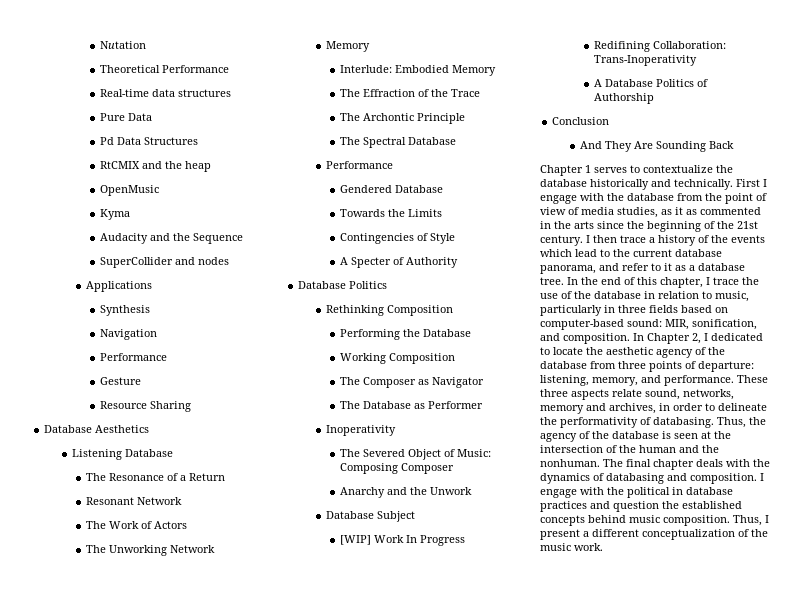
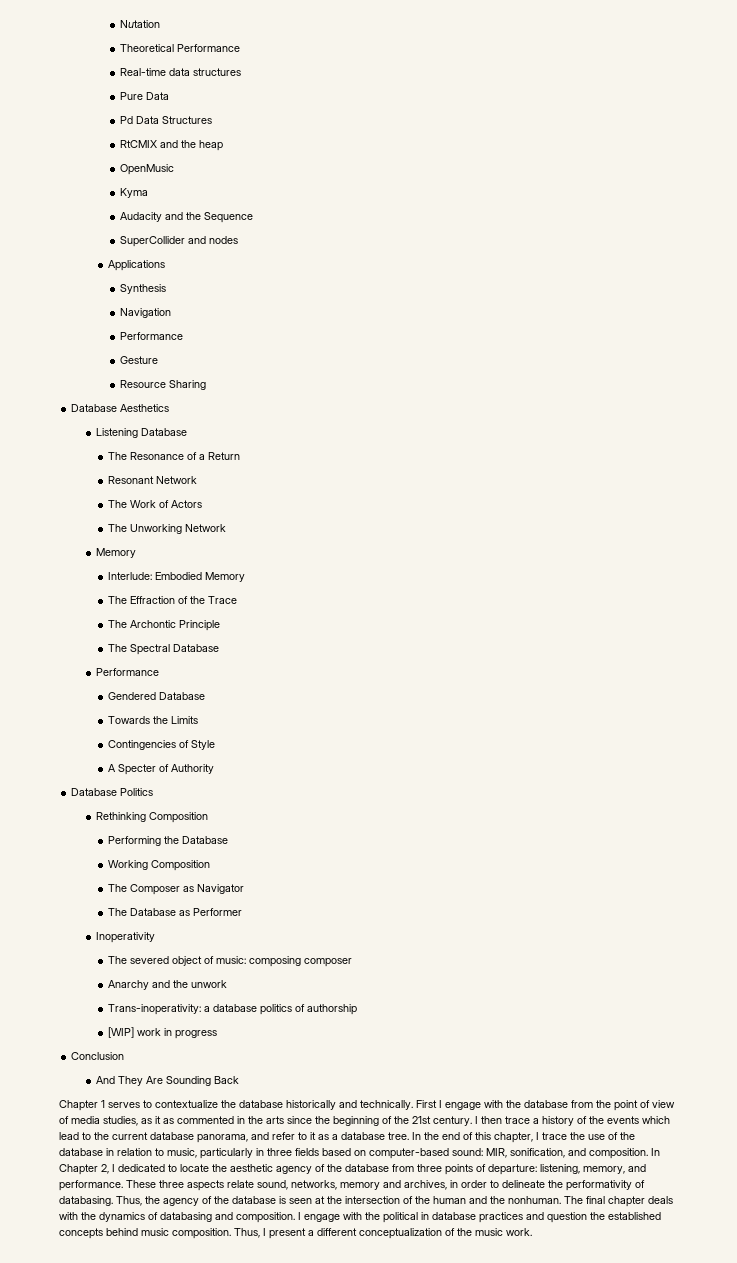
[363,449,492,460] [340,463,455,474] [340,487,473,498] [326,511,416,522] [340,535,466,546] [594,41,727,52] [594,55,698,66] [594,79,709,87] [594,93,655,104] Severed Object of Music: Composing Composer // Anarchy and the Unwork // Database Subject // [WIP] Work In Progress // Redifining Collaboration: Trans-Inoperativity // A Database Politics of Authorship -> [129,956,352,967] [107,980,227,990] [107,1004,357,1015] [107,1027,217,1039] severed object of music: composing composer // Anarchy and the unwork // Trans-inoperativity: a database politics of authorship // [WIP] work in progress

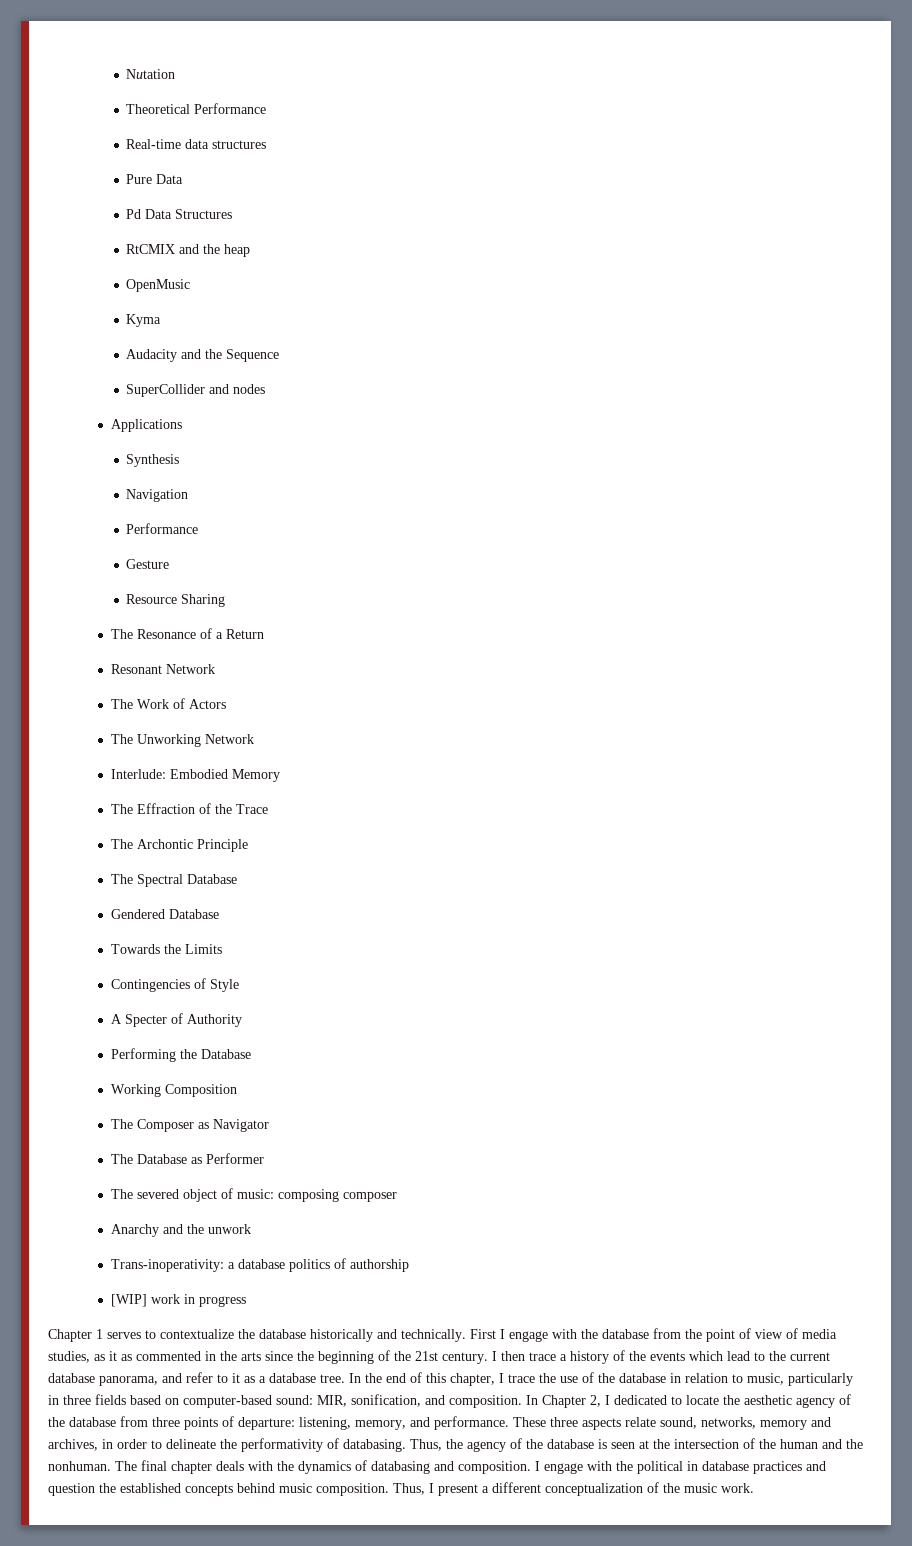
[71,404,170,412] [95,428,187,438] // Database Aesthetics // Listening Database -> (226, 600) none
[95,548,136,558] // Memory -> (254, 739) none
[95,668,159,676] // Performance -> (237, 879) none
[71,788,154,796] [95,812,208,823] // Database Politics // Rethinking Composition -> (242, 1020) none
[95,932,155,943] // Inoperativity -> (264, 1158) none
[71,1052,125,1060] [95,1076,239,1086] // Conclusion // And They Are Sounding Back -> (246, 1301) none

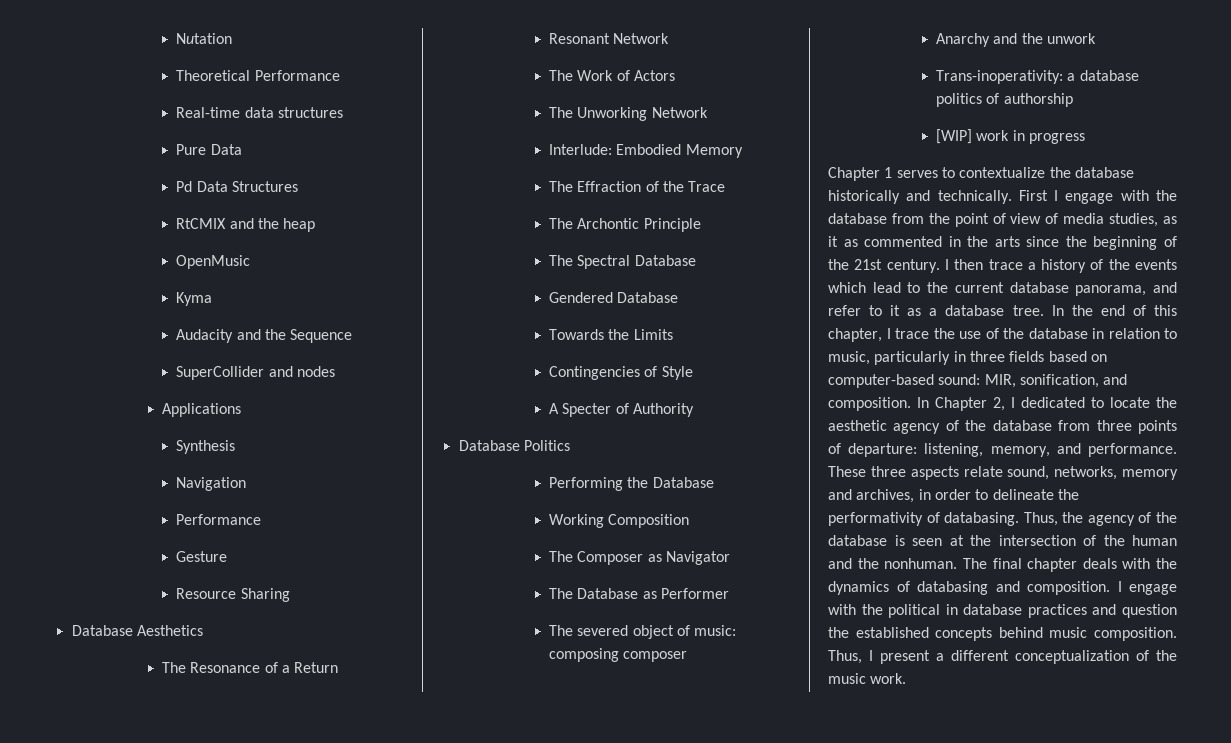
(226, 600) none -> [71,625,203,636] // Database Aesthetics
(242, 1020) none -> [458,440,570,451] // Database Politics

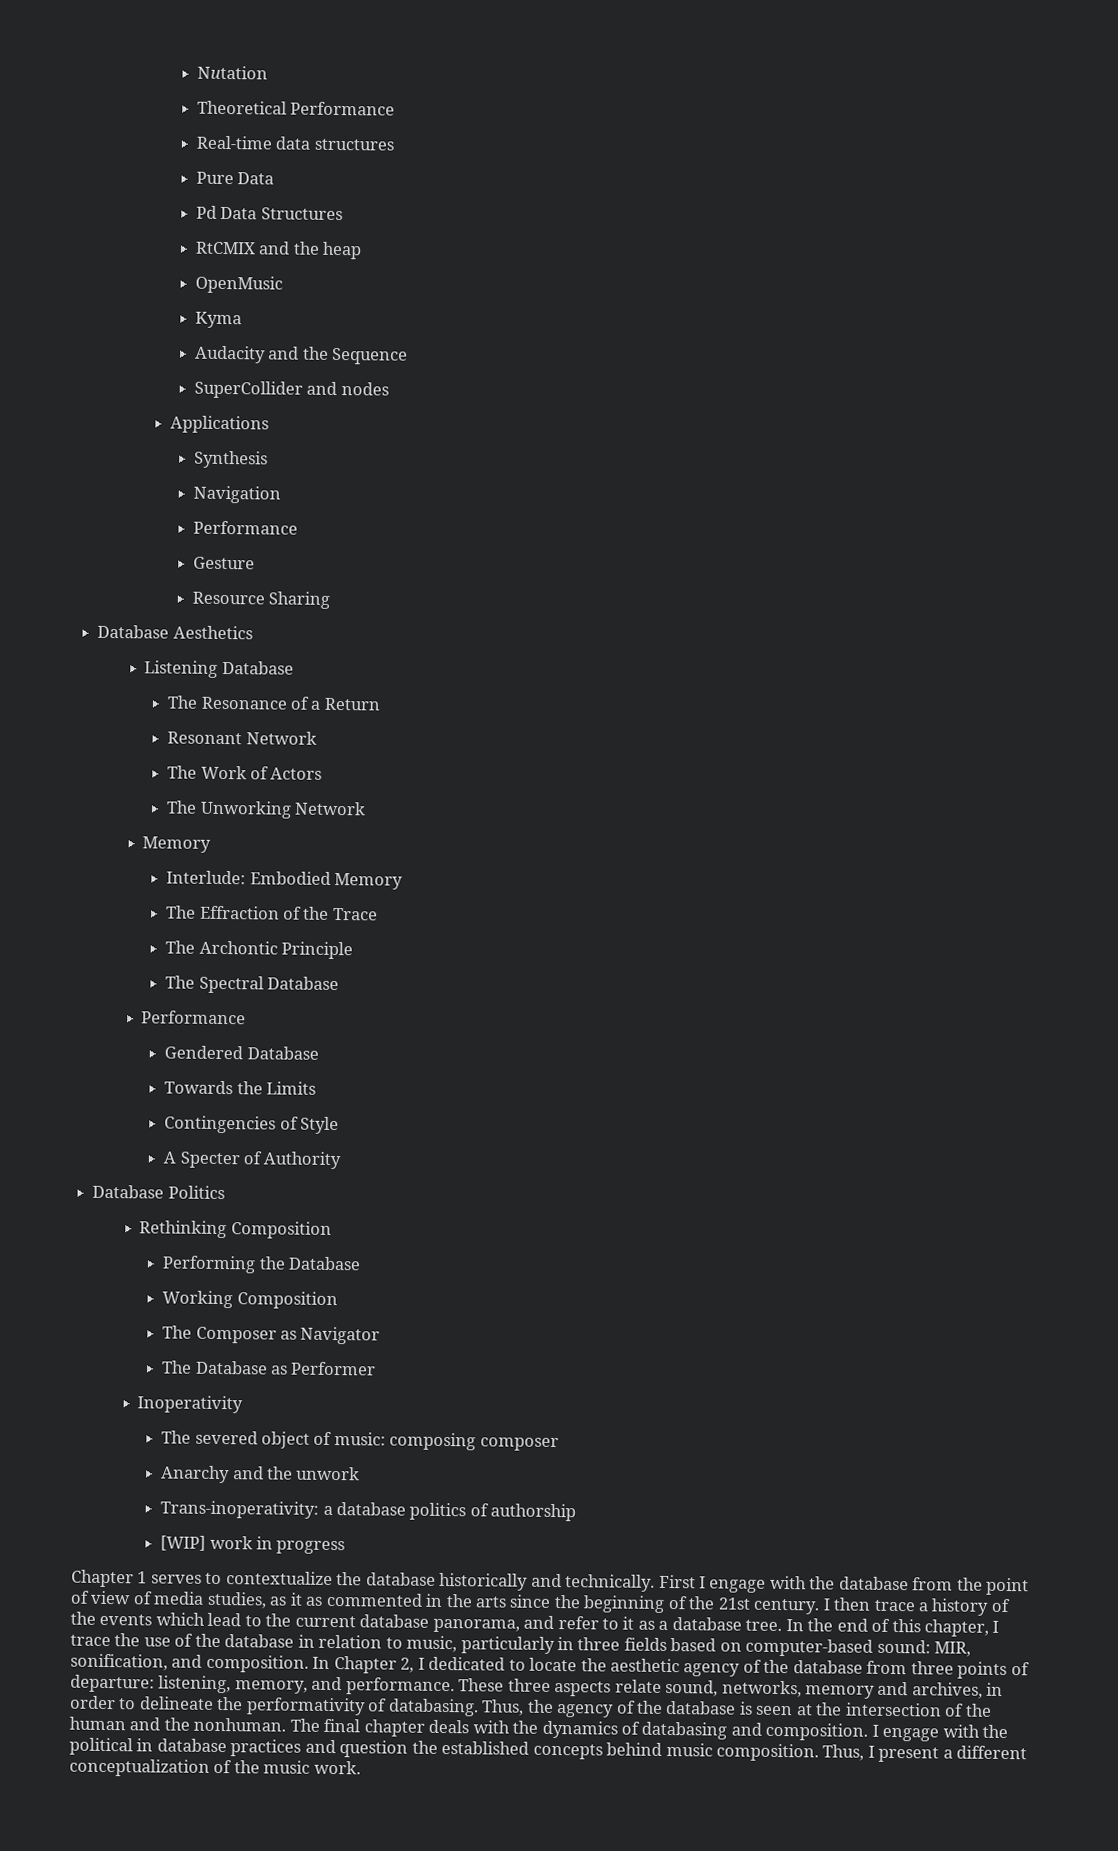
(203, 630) none -> [144,660,294,678] // Listening Database
(708, 112) none -> [142,836,212,853] // Memory
(696, 260) none -> [141,1010,247,1025] // Performance
(570, 445) none -> [139,1220,332,1239] // Rethinking Composition
(730, 593) none -> [137,1395,244,1414] // Inoperativity

